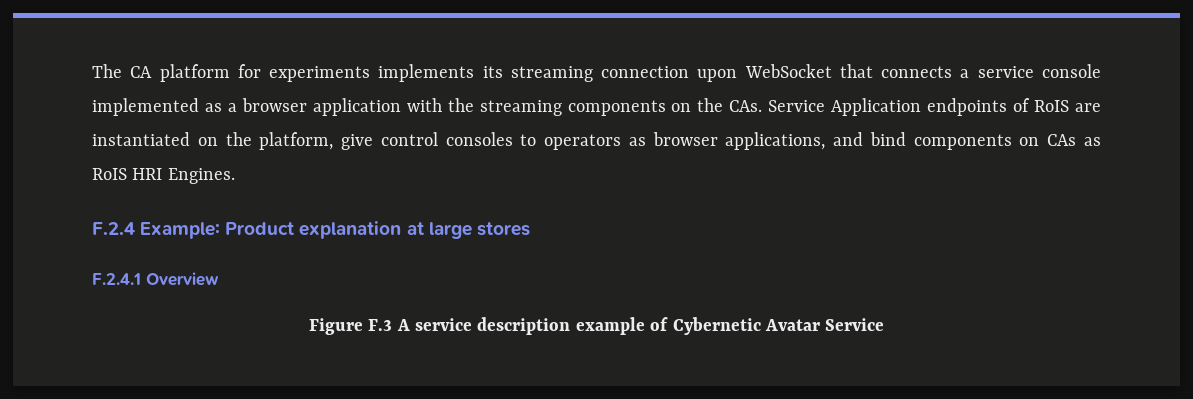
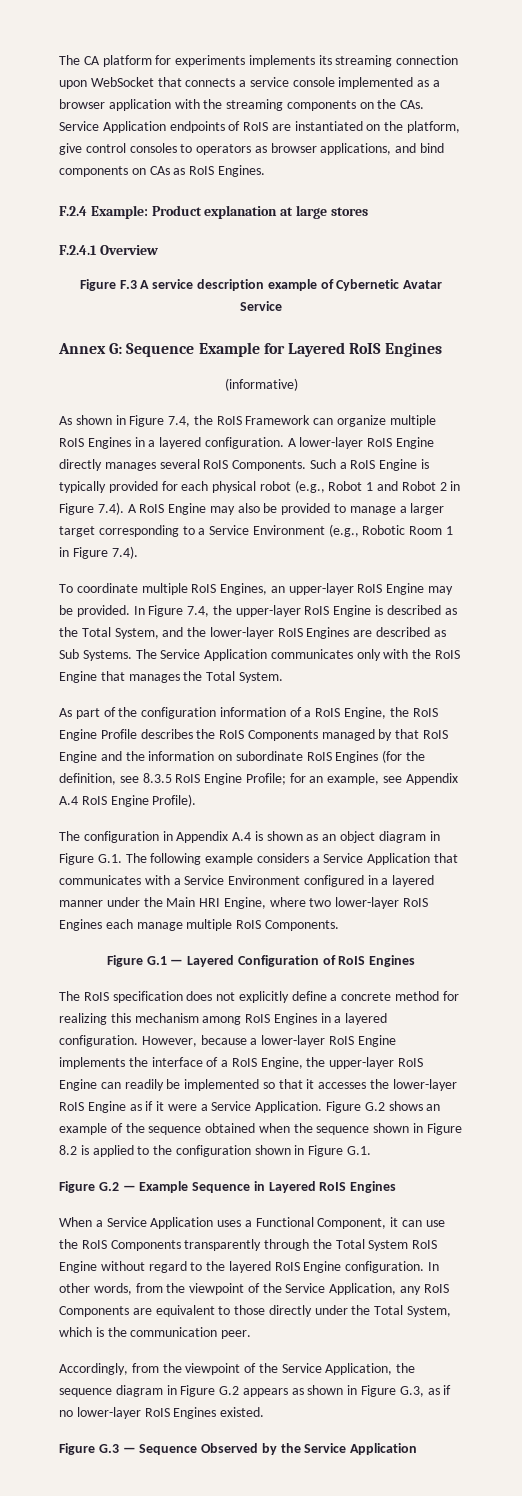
[132,168,163,180] HRI -> (215, 170) none
(885, 324) none -> [58,342,443,357] [224,378,298,391] [59,415,436,427] [59,437,435,449] [59,459,430,471] [59,480,461,493] [59,502,445,515] [59,524,454,537] [59,546,138,559] [59,583,454,595] [59,605,457,617] [59,627,446,639] [59,649,461,661] [59,671,283,683] [59,707,438,719] [59,729,449,741] [59,750,426,763] [59,773,458,785] [59,794,197,807] [59,831,440,843] [59,853,459,865] [59,875,435,887] [59,897,429,909] [59,919,339,931] [106,955,416,967] [59,991,459,1003] [59,1013,388,1025] [59,1035,396,1047] [59,1057,424,1069] [59,1079,457,1091] [59,1101,441,1113] [59,1123,462,1135] [59,1145,372,1157] [59,1181,397,1193] [59,1217,445,1229] [59,1239,438,1251] [59,1261,440,1273] [59,1283,449,1295] [59,1305,452,1317] [59,1327,252,1339] [59,1363,416,1375] [59,1385,452,1397] [59,1407,265,1419] [59,1443,418,1455] // Annex G: Sequence Example for Layered RoIS Engines // (informative) // As shown in Figure 7.4, the RoIS Framework can organize multiple RoIS Engines in a layered configuration. A lower-layer RoIS Engine directly manages several RoIS Components. Such a RoIS Engine is typically provided for each physical robot (e.g., Robot 1 and Robot 2 in Figure 7.4). A RoIS Engine may also be provided to manage a larger target corresponding to a Service Environment (e.g., Robotic Room 1 in Figure 7.4). // To coordinate multiple RoIS Engines, an upper-layer RoIS Engine may be provided. In Figure 7.4, the upper-layer RoIS Engine is described as the Total System, and the lower-layer RoIS Engines are described as Sub Systems. The Service Application communicates only with the RoIS Engine that manages the Total System. // As part of the configuration information of a RoIS Engine, the RoIS Engine Profile describes the RoIS Components managed by that RoIS Engine and the information on subordinate RoIS Engines (for the definition, see 8.3.5 RoIS Engine Profile; for an example, see Appendix A.4 RoIS Engine Profile). // The configuration in Appendix A.4 is shown as an object diagram in Figure G.1. The following example considers a Service Application that communicates with a Service Environment configured in a layered manner under the Main HRI Engine, where two lower-layer RoIS Engines each manage multiple RoIS Components. // Figure G.1 — Layered Configuration of RoIS Engines // The RoIS specification does not explicitly define a concrete method for realizing this mechanism among RoIS Engines in a layered configuration. However, because a lower-layer RoIS Engine implements the interface of a RoIS Engine, the upper-layer RoIS Engine can readily be implemented so that it accesses the lower-layer RoIS Engine as if it were a Service Application. Figure G.2 shows an example of the sequence obtained when the sequence shown in Figure 8.2 is applied to the configuration shown in Figure G.1. // Figure G.2 — Example Sequence in Layered RoIS Engines // When a Service Application uses a Functional Component, it can use the RoIS Components transparently through the Total System RoIS Engine without regard to the layered RoIS Engine configuration. In other words, from the viewpoint of the Service Application, any RoIS Components are equivalent to those directly under the Total System, which is the communication peer. // Accordingly, from the viewpoint of the Service Application, the sequence diagram in Figure G.2 appears as shown in Figure G.3, as if no lower-layer RoIS Engines existed. // Figure G.3 — Sequence Observed by the Service Application

